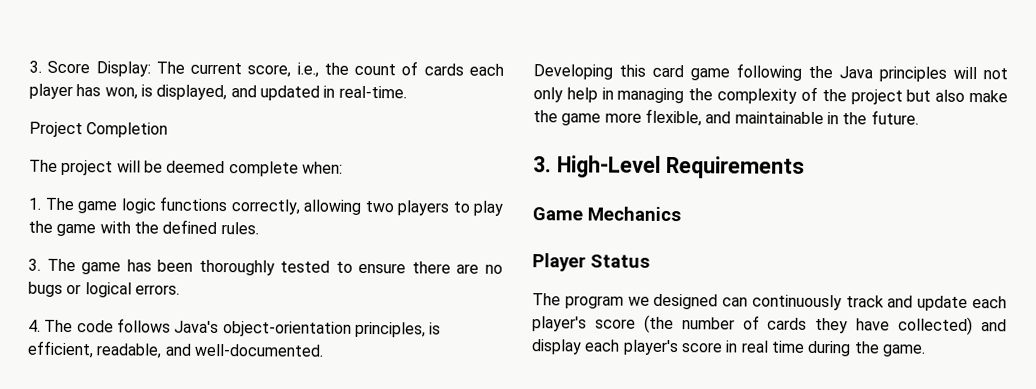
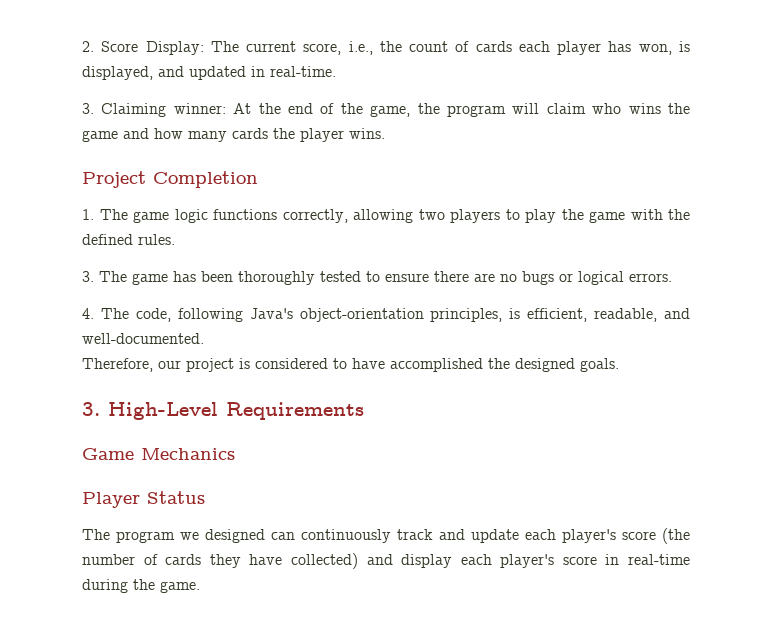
[29,60,42,73] 3. -> [82,41,94,52] 2.
[29,121,169,138] [29,159,343,177] Project Completion // The project will be deemed complete when: -> [82,103,690,117] [82,128,385,142] [82,171,258,188] 3. Claiming winner: At the end of the game, the program will claim who wins the game and how many cards the player wins. // Project Completion
[76,318,171,333] code follows -> [135,308,243,322] code, following
[533,63,1008,82] [533,86,1008,105] [533,108,919,127] Developing this card game following the Java principles will not only help in managing the complexity of the project but also make the game more flexible, and maintainable in the future. -> [82,358,619,372] Therefore, our project is considered to have accomplished the designed goals.
[740,340,805,353] real time -> [628,554,690,565] real-time

